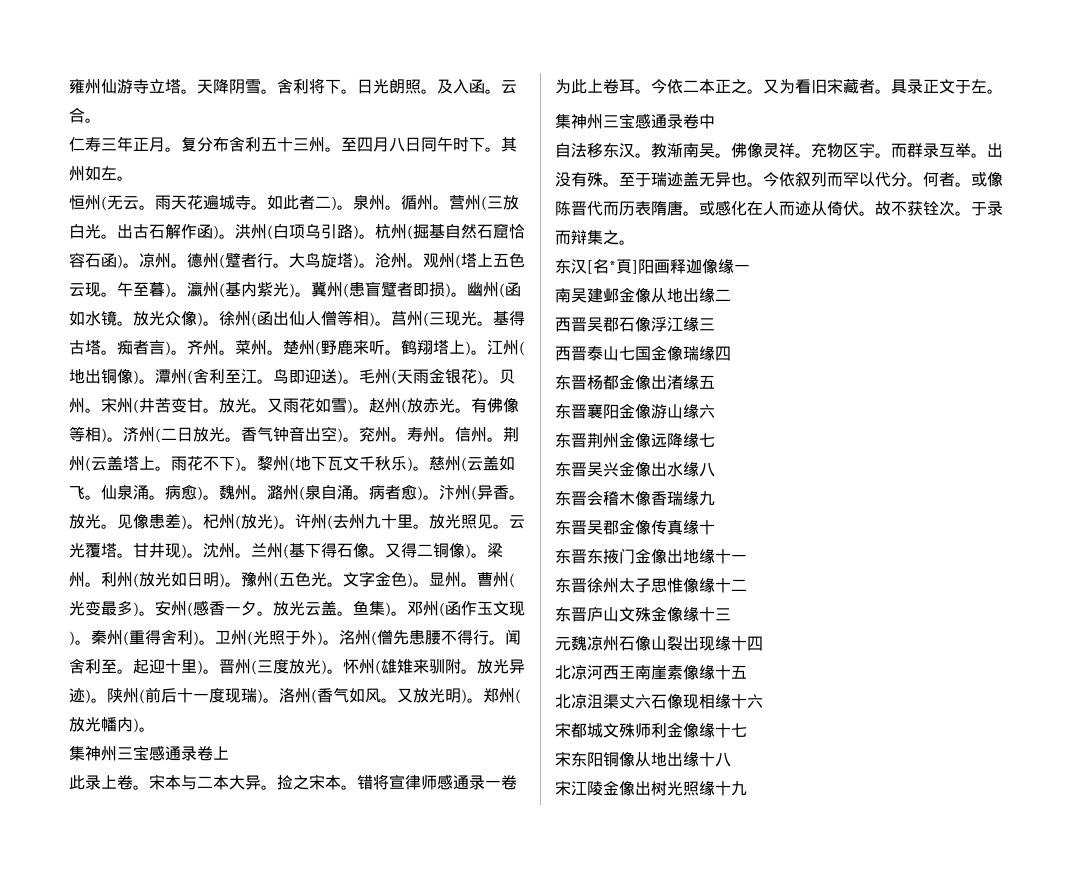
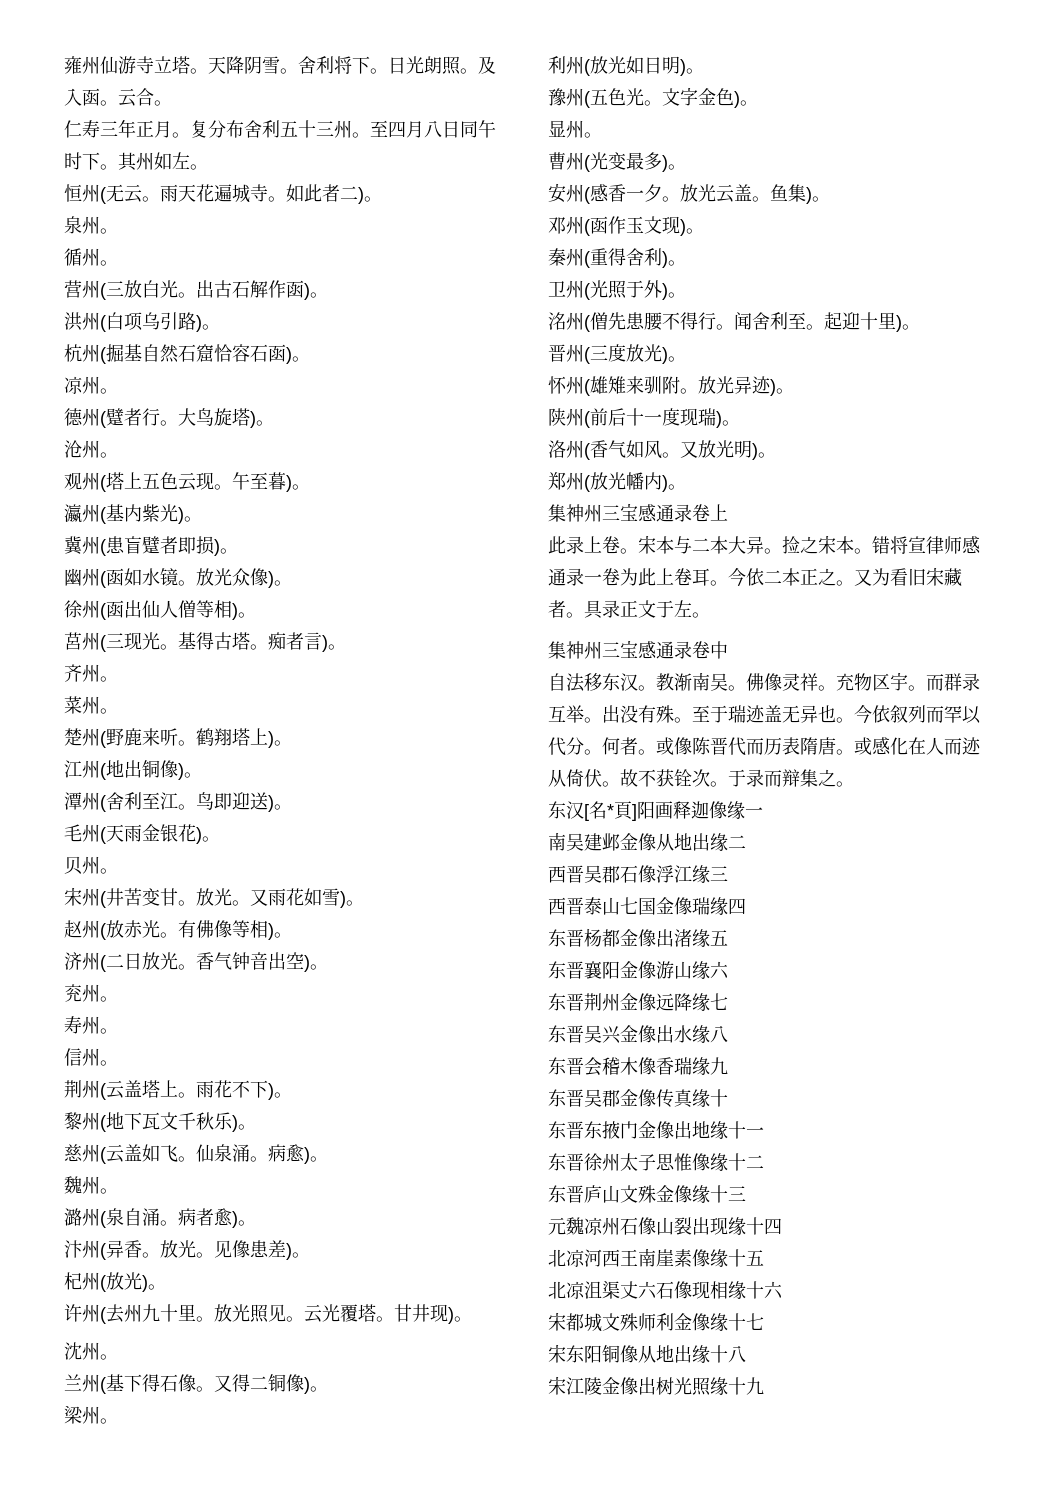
(353, 207) none -> (382, 199) //
(401, 207) none -> (118, 231) //
(449, 207) none -> (118, 263) //
(235, 236) none -> (328, 295) //
(375, 236) none -> (220, 327) //
(139, 265) none -> (310, 359) //
(187, 265) none -> (118, 391) //
(375, 265) none -> (274, 423) //
(423, 265) none -> (118, 455) //
(187, 294) none -> (310, 487) //
(311, 294) none -> (202, 519) //
(467, 294) none -> (238, 551) //
(219, 323) none -> (292, 583) //
(391, 323) none -> (256, 615) //
(187, 352) none -> (346, 647) //
(235, 352) none -> (118, 679) //
(283, 352) none -> (118, 711) //
(487, 352) none -> (292, 743) //
(155, 381) none -> (202, 775) //
(359, 381) none -> (292, 807) //
(499, 381) none -> (220, 839) //
(101, 410) none -> (118, 871) //
(369, 410) none -> (364, 903) //
(123, 439) none -> (292, 935) //
(359, 439) none -> (328, 967) //
(407, 439) none -> (118, 999) //
(455, 439) none -> (118, 1031) //
(503, 439) none -> (118, 1063) //
(257, 468) none -> (292, 1095) //
(429, 468) none -> (256, 1127) //
(219, 497) none -> (328, 1159) //
(267, 497) none -> (118, 1191) //
(439, 497) none -> (256, 1223) //
(203, 526) none -> (310, 1255) //
(295, 526) none -> (166, 1287) //
(203, 555) none -> (472, 1319) //
(251, 555) none -> (118, 1357) //
(487, 555) none -> (328, 1389) //
(101, 584) none -> (118, 1421) //
(241, 584) none -> (704, 71) //
(429, 584) none -> (758, 103) //
(477, 584) none -> (602, 135) //
(155, 613) none -> (686, 167) //
(407, 613) none -> (830, 199) //
(91, 642) none -> (704, 231) //
(215, 642) none -> (686, 263) //
(339, 642) none -> (686, 295) //
(219, 671) none -> (920, 327) //
(343, 671) none -> (686, 359) //
(107, 700) none -> (794, 391) //
(279, 700) none -> (740, 423) //
(483, 700) none -> (776, 455) //

